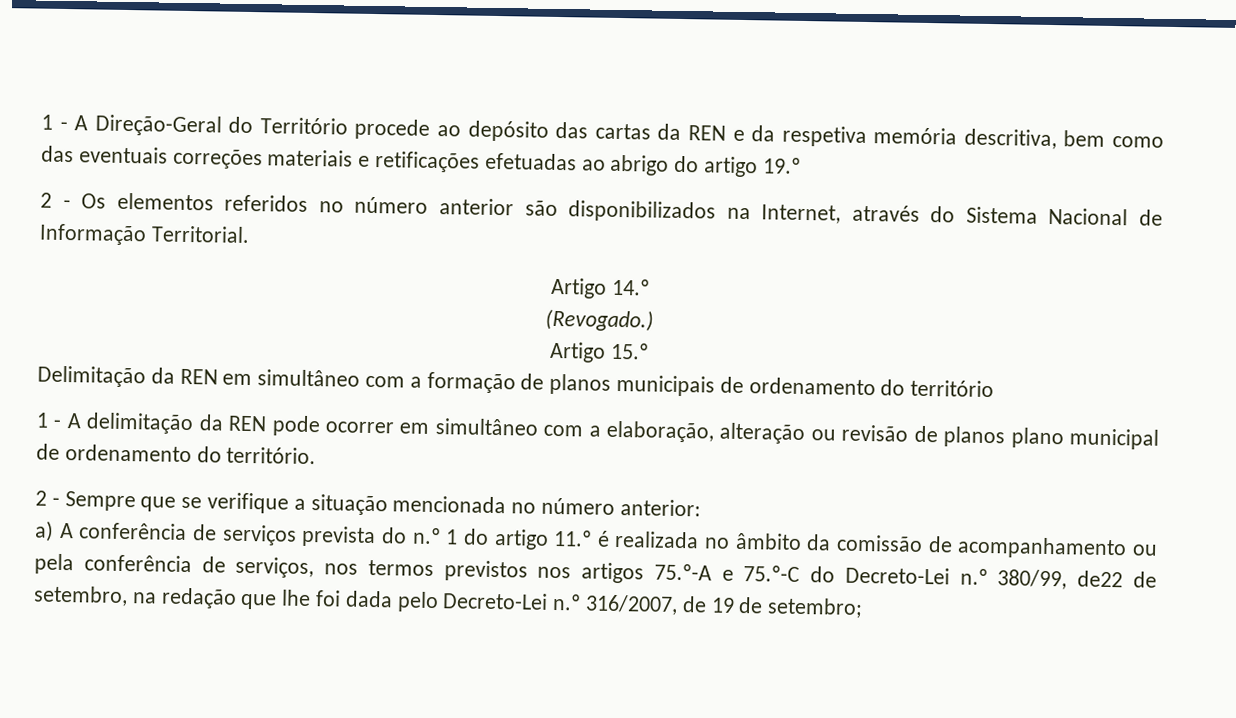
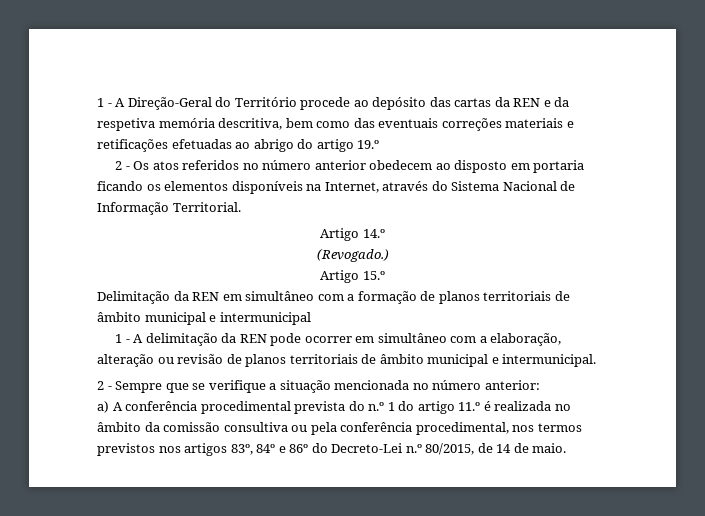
[116,192,214,211] elementos -> [152,161,179,170] atos
[524,200,717,223] são disponibilizados -> [369,160,585,173] [97,181,303,194] obedecem ao disposto em portaria ficando os elementos disponíveis
[616,374,995,398] municipais de ordenamento do território -> [483,291,570,301] [97,312,311,325] territoriais de âmbito municipal e intermunicipal
[1010,427,1160,450] [36,443,317,465] plano municipal de ordenamento do território. -> [289,354,597,367] territoriais de âmbito municipal e intermunicipal.
[192,524,297,546] de serviços -> [200,401,291,414] procedimental
[927,536,1128,560] de acompanhamento -> [223,422,288,432] consultiva
[201,556,315,579] de serviços, -> [415,422,509,435] procedimental,
[653,563,1157,590] [33,585,864,619] 75.º-A e 75.º-C do Decreto-Lei n.º 380/99, de22 de setembro, na redação que lhe foi dada pelo Decreto-Lei n.º 316/2007, de 19 de setembro; -> [230,443,567,455] 83º, 84º e 86º do Decreto-Lei n.º 80/2015, de 14 de maio.

